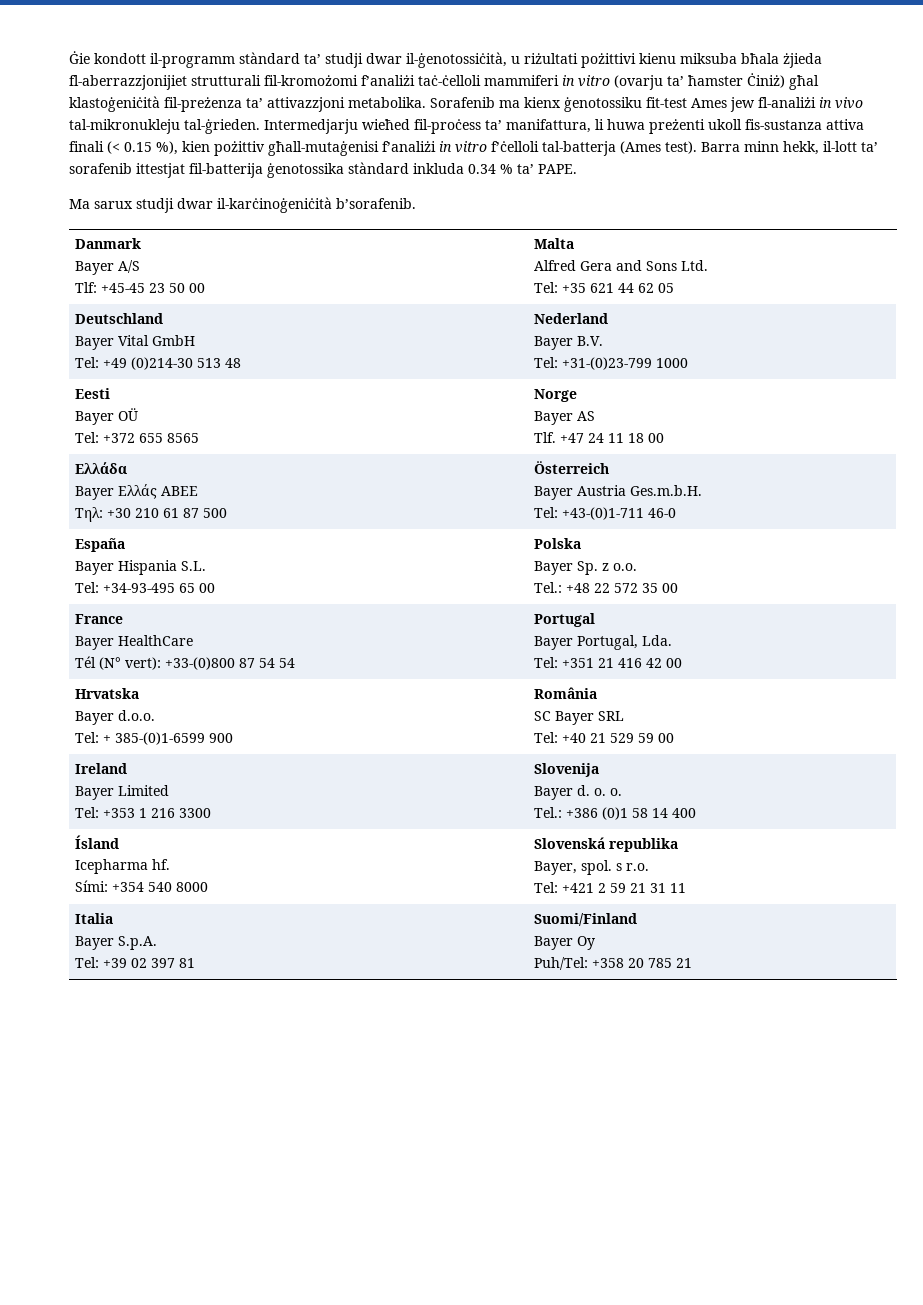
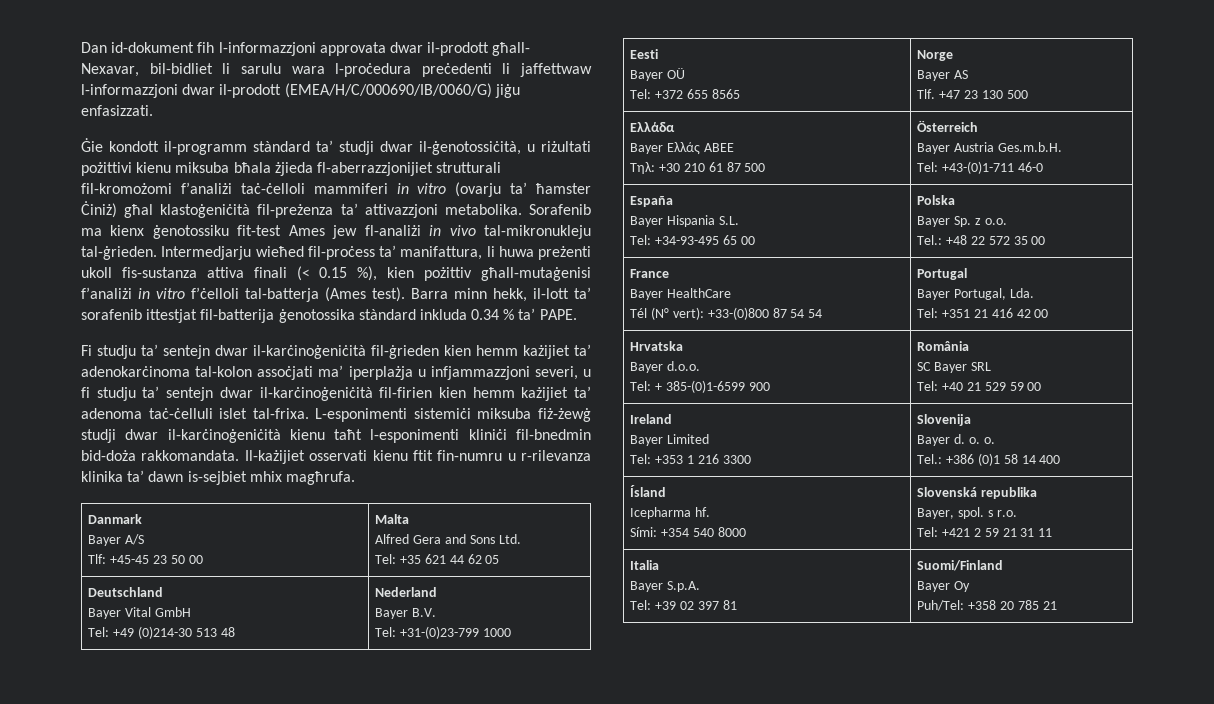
(69, 57) none -> [81,42,531,56] [81,63,592,77] [81,83,520,98] [81,105,153,116] Dan id-dokument fih l-informazzjoni approvata dwar il-prodott għall- Nexavar, bil-bidliet li sarulu wara l-proċedura preċedenti li jaffettwaw l-informazzjoni dwar il-prodott (EMEA/H/C/000690/IB/0060/G) jiġu enfasizzati. //
[69,197,416,213] Ma sarux studji dwar il-karċinoġeniċità b’sorafenib. -> [81,344,591,359] [81,365,591,380] [81,386,591,401] [81,408,591,422] [81,429,591,443] [81,450,591,464] [81,470,355,485] Fi studju ta’ sentejn dwar il-karċinoġeniċità fil-ġrieden kien hemm każijiet ta’ adenokarċinoma tal-kolon assoċjati ma’ iperplażja u infjammazzjoni severi, u fi studju ta’ sentejn dwar il-karċinoġeniċità fil-firien kien hemm każijiet ta’ adenoma taċ-ċelluli islet tal-frixa. L-esponimenti sistemiċi miksuba fiż-żewġ studji dwar il-karċinoġeniċità kienu taħt l-esponimenti kliniċi fil-bnedmin bid-doża rakkomandata. Il-każijiet osservati kienu ftit fin-numru u r-rilevanza klinika ta’ dawn is-sejbiet mhix magħrufa.
[588,433,665,443] 24 11 18 00 -> [963,90,1028,99] 23 130 500

